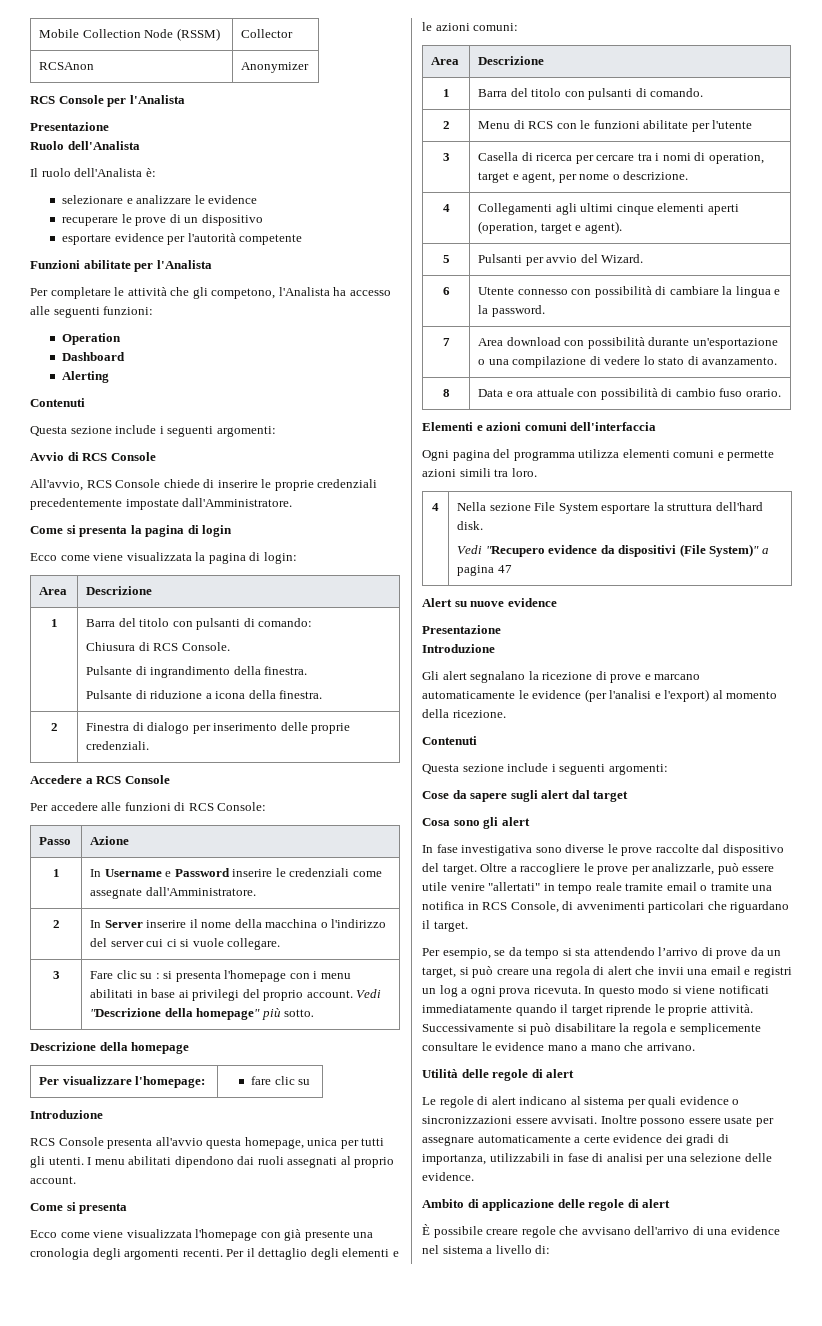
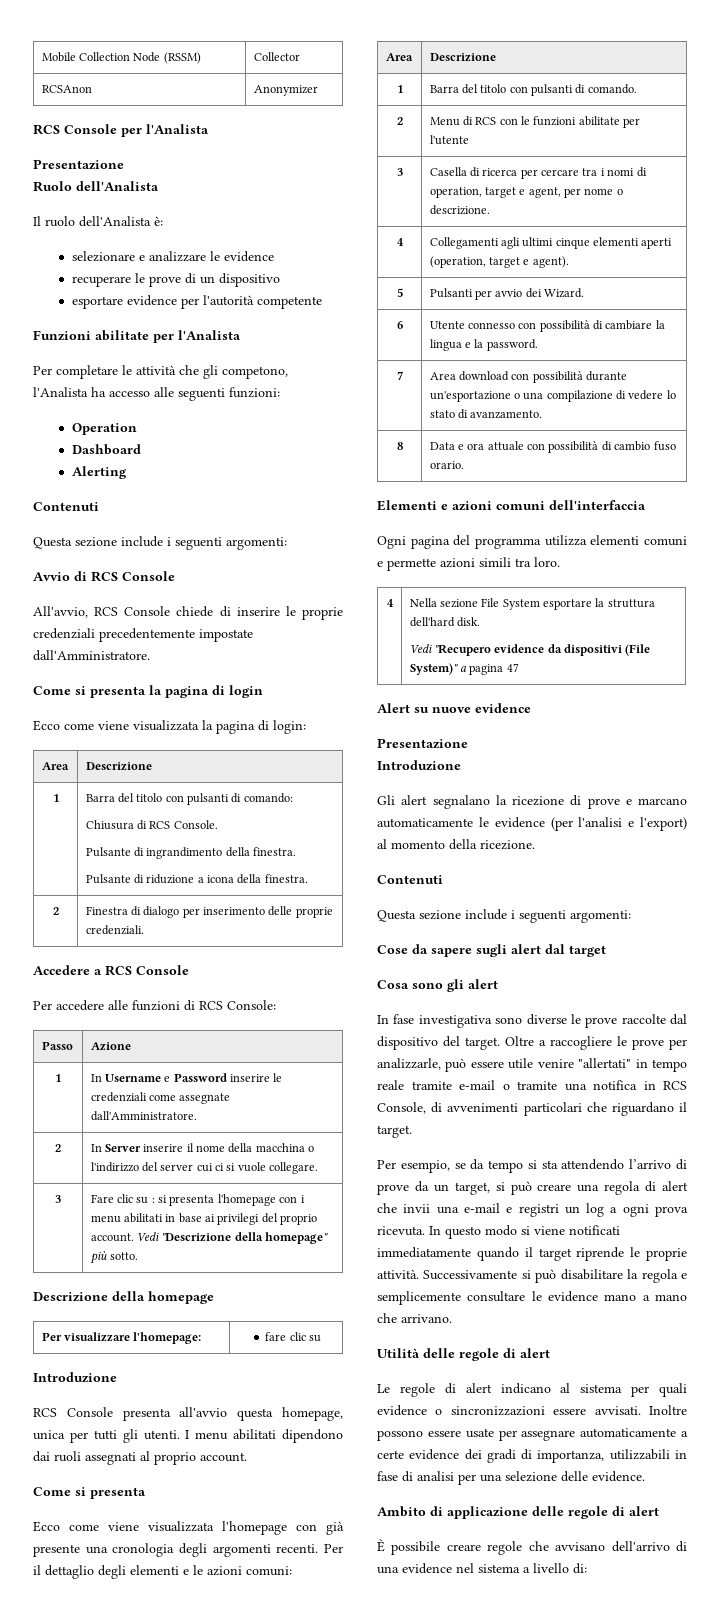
[580,254,598,263] del -> [525,288,542,298] dei
[666,882,697,891] email -> [459,1080,495,1090] e-mail
[710,966,741,975] email -> [463,1203,500,1213] e-mail

